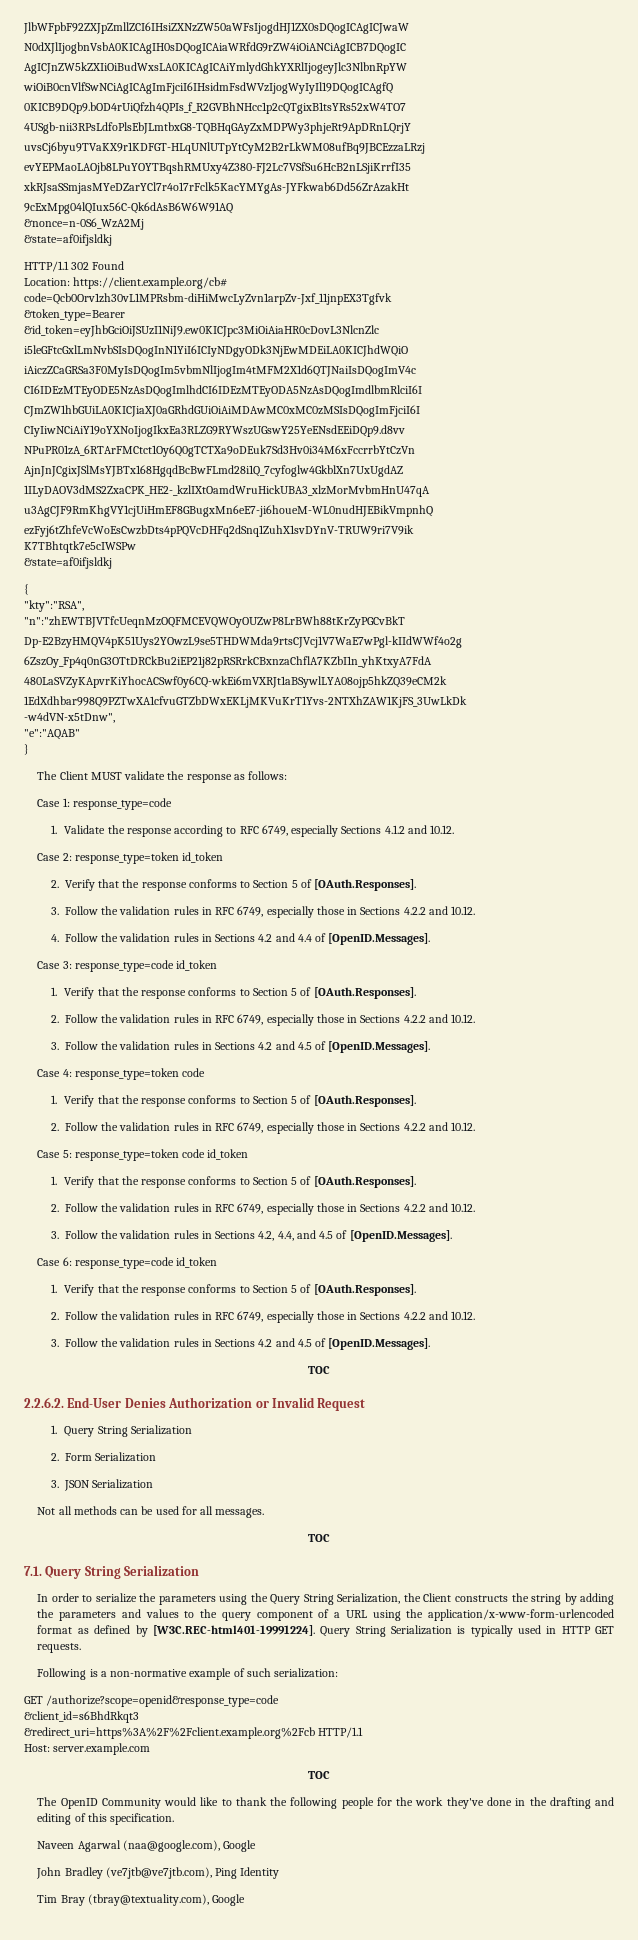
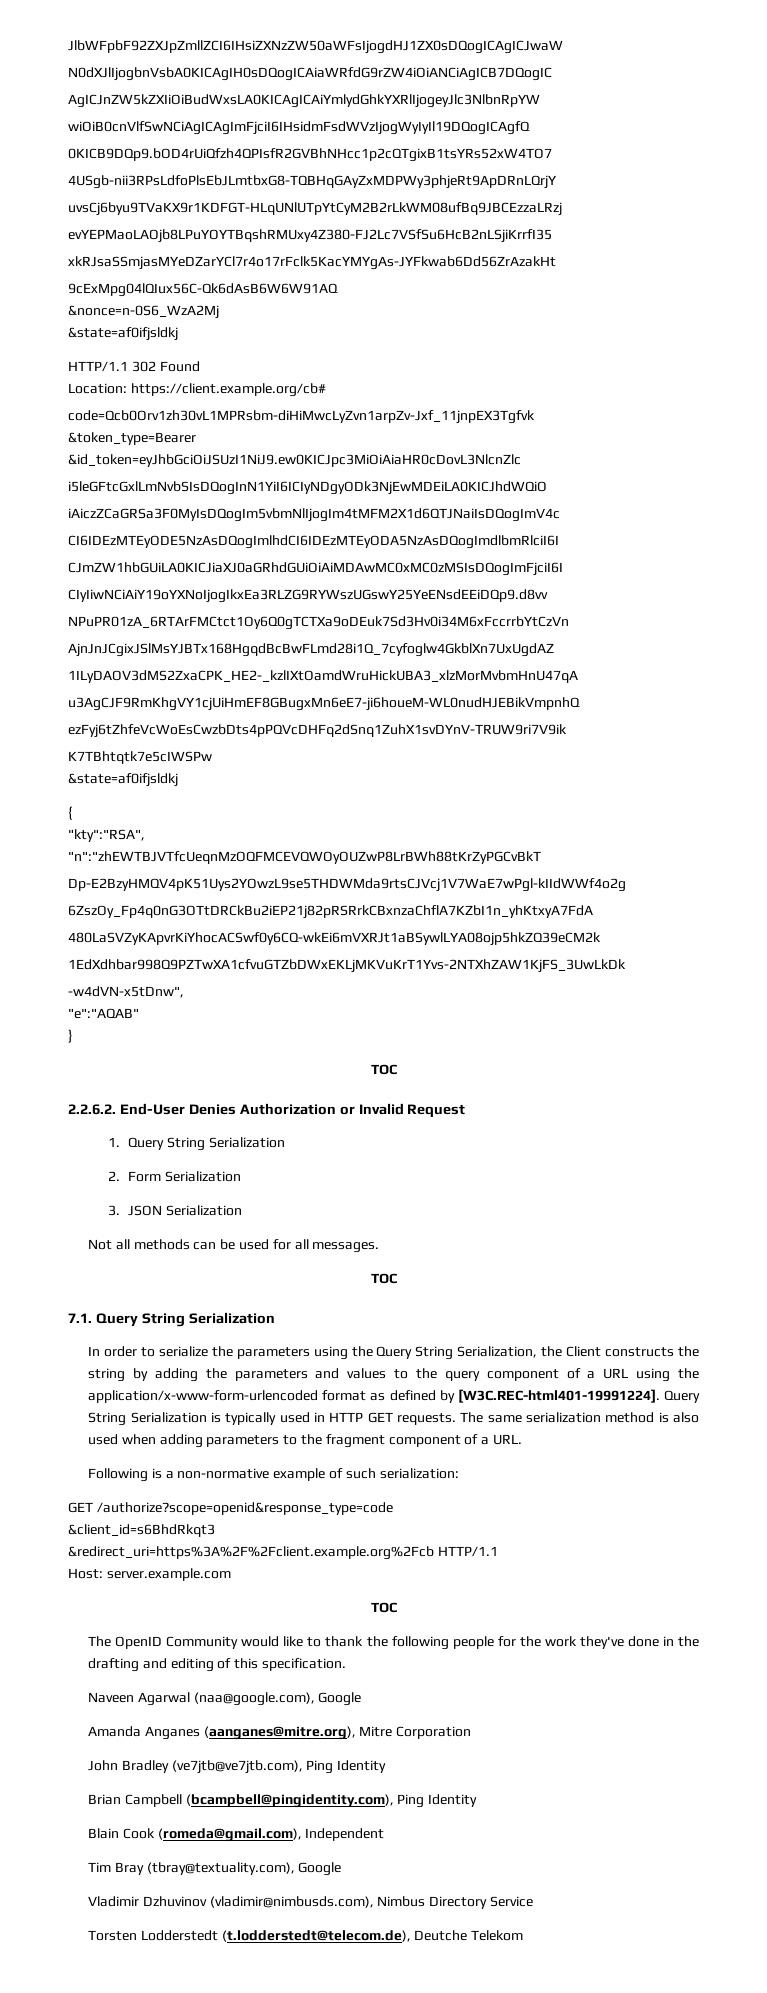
[24,102,406,114] 0KICB9DQp9.bOD4rUiQfzh4QPIs_f_R2GVBhNHcc1p2cQTgixB1tsYRs52xW4TO7 -> [68,148,552,162] 0KICB9DQp9.bOD4rUiQfzh4QPIsfR2GVBhNHcc1p2cQTgixB1tsYRs52xW4TO7
[37,771,288,783] [37,798,172,810] [50,825,455,837] [37,852,224,864] [50,879,417,891] [50,906,476,918] [50,933,431,945] [37,960,218,972] [50,987,416,999] [50,1014,476,1026] [50,1041,431,1053] [37,1068,206,1080] [50,1095,416,1107] [50,1122,476,1134] [37,1149,249,1161] [50,1176,416,1188] [50,1203,476,1215] [50,1230,452,1242] [37,1257,218,1269] [50,1284,416,1296] [50,1311,476,1323] [50,1338,431,1350] // The Client MUST validate the response as follows: // Case 1: response_type=code // 1. Validate the response according to RFC 6749, especially Sections 4.1.2 and 10.12. // Case 2: response_type=token id_token // 2. Verify that the response conforms to Section 5 of [OAuth.Responses]. // 3. Follow the validation rules in RFC 6749, especially those in Sections 4.2.2 and 10.12. // 4. Follow the validation rules in Sections 4.2 and 4.4 of [OpenID.Messages]. // Case 3: response_type=code id_token // 1. Verify that the response conforms to Section 5 of [OAuth.Responses]. // 2. Follow the validation rules in RFC 6749, especially those in Sections 4.2.2 and 10.12. // 3. Follow the validation rules in Sections 4.2 and 4.5 of [OpenID.Messages]. // Case 4: response_type=token code // 1. Verify that the response conforms to Section 5 of [OAuth.Responses]. // 2. Follow the validation rules in RFC 6749, especially those in Sections 4.2.2 and 10.12. // Case 5: response_type=token code id_token // 1. Verify that the response conforms to Section 5 of [OAuth.Responses]. // 2. Follow the validation rules in RFC 6749, especially those in Sections 4.2.2 and 10.12. // 3. Follow the validation rules in Sections 4.2, 4.4, and 4.5 of [OpenID.Messages]. // Case 6: response_type=code id_token // 1. Verify that the response conforms to Section 5 of [OAuth.Responses]. // 2. Follow the validation rules in RFC 6749, especially those in Sections 4.2.2 and 10.12. // 3. Follow the validation rules in Sections 4.2 and 4.5 of [OpenID.Messages]. -> (73, 1036) none
(82, 1648) none -> [460,1412,699,1423] [88,1434,522,1448] The same serialization method is also used when adding parameters to the fragment component of a URL.
(257, 1846) none -> [88,1726,472,1740] // Amanda Anganes (aanganes@mitre.org), Mitre Corporation
[37,1894,246,1906] Tim Bray (tbray@textuality.com), Google -> [88,1794,478,1808] [88,1828,385,1842] [88,1862,342,1876] [88,1896,534,1909] [88,1930,524,1942] Brian Campbell (bcampbell@pingidentity.com), Ping Identity // Blain Cook (romeda@gmail.com), Independent // Tim Bray (tbray@textuality.com), Google // Vladimir Dzhuvinov (vladimir@nimbusds.com), Nimbus Directory Service // Torsten Lodderstedt (t.lodderstedt@telecom.de), Deutche Telekom

